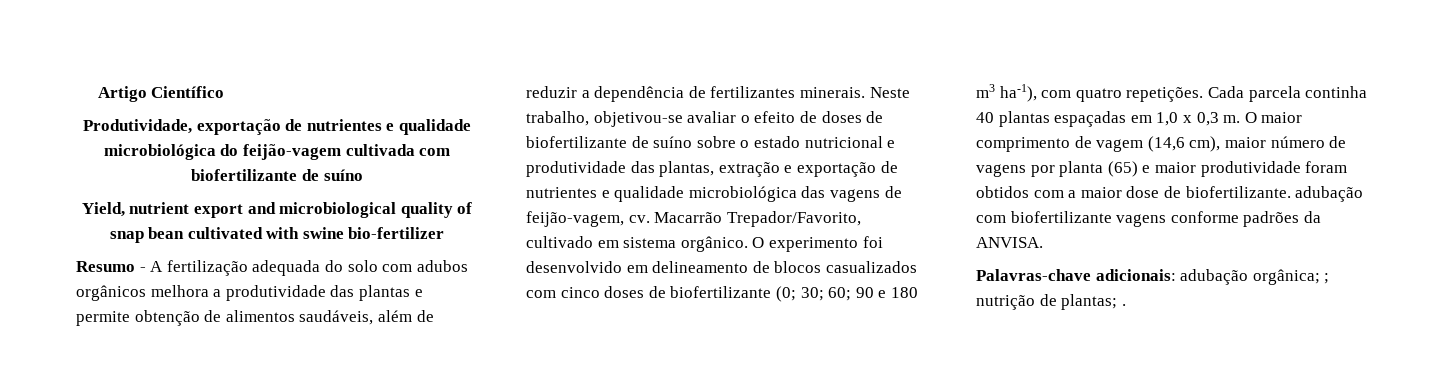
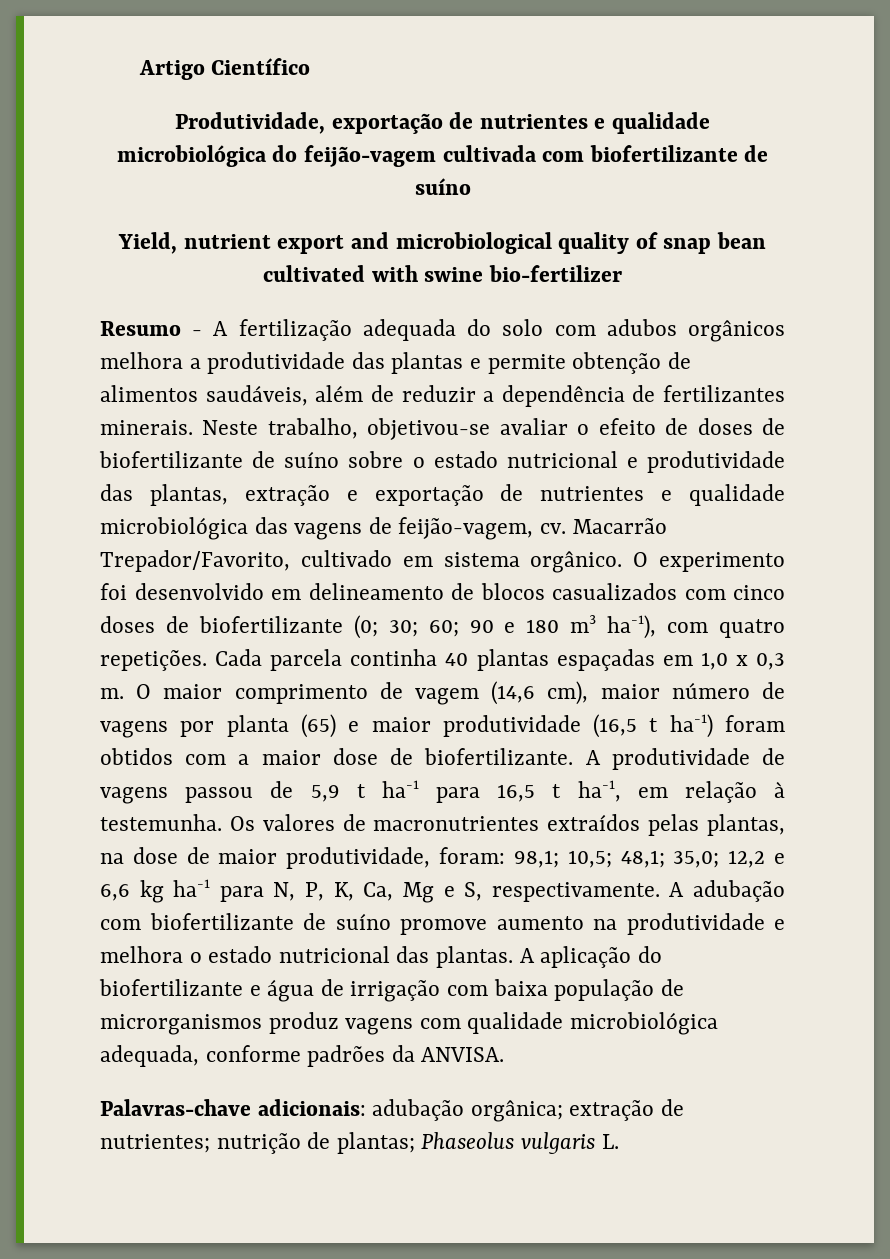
(1301, 169) none -> [593,714,713,738] (16,5 t ha-1)
[1295,186,1364,202] [976,211,1167,227] adubação com biofertilizante vagens -> [585,748,785,770] [100,780,785,804] [100,814,786,836] [100,847,786,869] [100,879,786,903] [100,913,785,935] [100,946,662,968] [99,979,684,1002] [100,1012,719,1035] [100,1045,199,1067] A produtividade de vagens passou de 5,9 t ha-1 para 16,5 t ha-1, em relação à testemunha. Os valores de macronutrientes extraídos pelas plantas, na dose de maior produtividade, foram: 98,1; 10,5; 48,1; 35,0; 12,2 e 6,6 kg ha-1 para N, P, K, Ca, Mg e S, respectivamente. A adubação com biofertilizante de suíno promove aumento na produtividade e melhora o estado nutricional das plantas. A aplicação do biofertilizante e água de irrigação com baixa população de microrganismos produz vagens com qualidade microbiológica adequada,
[1324,273,1330,284] [976,294,1126,310] ; nutrição de plantas; . -> [569,1099,685,1121] [100,1132,619,1154] extração de nutrientes; nutrição de plantas; Phaseolus vulgaris L.

